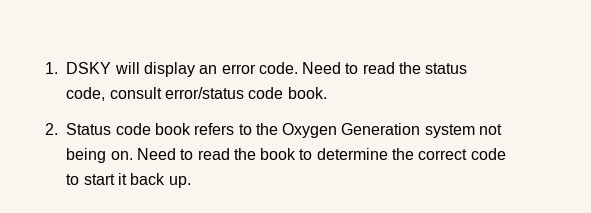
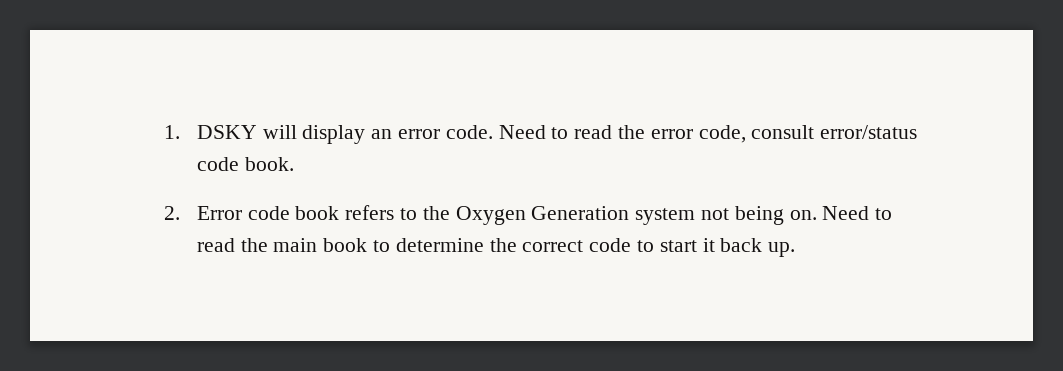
[425,63,468,74] status -> [650,129,693,139] error
[66,123,112,135] Status -> [196,206,242,220] Error
(256, 154) none -> [273,238,318,252] main

